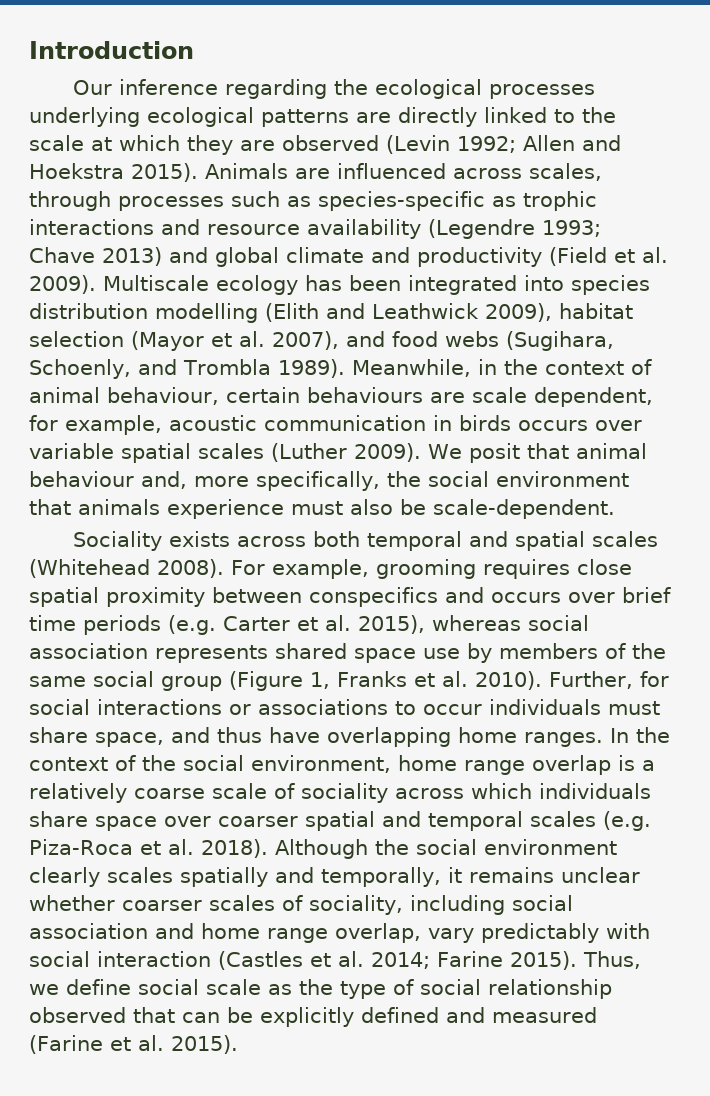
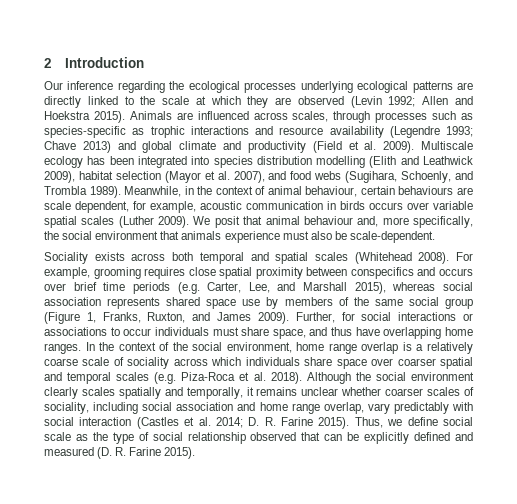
(29, 50) none -> [44,58,52,68] 2
[223,615,351,631] Carter et al. -> [207,282,348,293] Carter, Lee, and Marshall
[336,671,542,690] Franks et al. 2010). -> [102,312,289,324] Franks, Ruxton, and James 2009).
(430, 960) none -> [248,417,276,426] D. R.
[29,1035,164,1054] (Farine et al. -> [97,447,162,459] (D. R. Farine

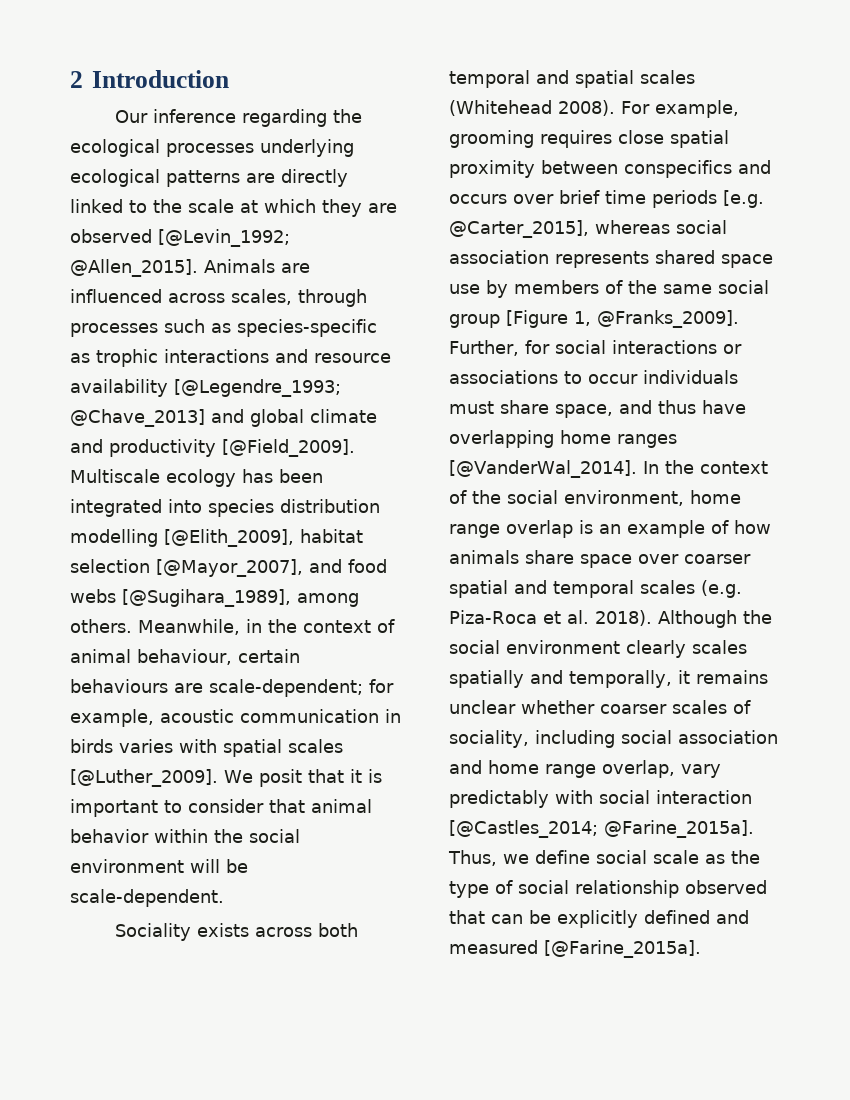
[350,96,474,108] [44,111,125,123] (Levin 1992; Allen and Hoekstra 2015). -> [158,229,290,247] [70,259,198,277] [@Levin_1992; @Allen_2015].
[389,126,473,138] [44,141,111,153] (Legendre 1993; Chave 2013) -> [174,379,341,397] [70,409,205,427] [@Legendre_1993; @Chave_2013]
[312,141,415,153] (Field et al. 2009). -> [222,439,355,457] [@Field_2009].
[369,156,474,168] [44,171,473,183] [44,186,121,198] (Elith and Leathwick 2009), habitat selection (Mayor et al. 2007), and food webs (Sugihara, Schoenly, and Trombla 1989). -> [164,529,363,547] [70,559,387,577] [70,589,359,607] [70,619,132,633] [@Elith_2009], habitat selection [@Mayor_2007], and food webs [@Sugihara_1989], among others.
[44,201,129,213] scale dependent, -> [209,679,363,697] scale-dependent;
[369,201,473,210] [44,216,474,228] [44,231,332,243] occurs over variable spatial scales (Luther 2009). We posit that animal behaviour and, more specifically, the social environment that animals experience must also -> [119,739,343,757] [70,769,382,787] [70,799,372,817] [70,829,300,843] [70,859,220,873] varies with spatial scales [@Luther_2009]. We posit that it is important to consider that animal behavior within the social environment will
[177,282,386,294] (e.g. Carter, Lee, and Marshall 2015), -> [723,190,764,208] [449,220,589,238] [e.g. @Carter_2015],
[44,312,289,324] (Figure 1, Franks, Ruxton, and James 2009). -> [506,310,739,328] [Figure 1, @Franks_2009].
[44,343,81,354] ranges. -> [617,434,677,448] [449,460,637,478] ranges [@VanderWal_2014].
[416,342,474,354] [44,357,300,369] a relatively coarse scale of sociality across which individuals -> [599,520,771,538] [449,550,519,564] an example of how animals
[136,417,350,429] (Castles et al. 2014; D. R. Farine 2015). -> [449,820,754,838] [@Castles_2014; @Farine_2015a].
[97,447,196,459] (D. R. Farine 2015). -> [544,940,701,958] [@Farine_2015a].

